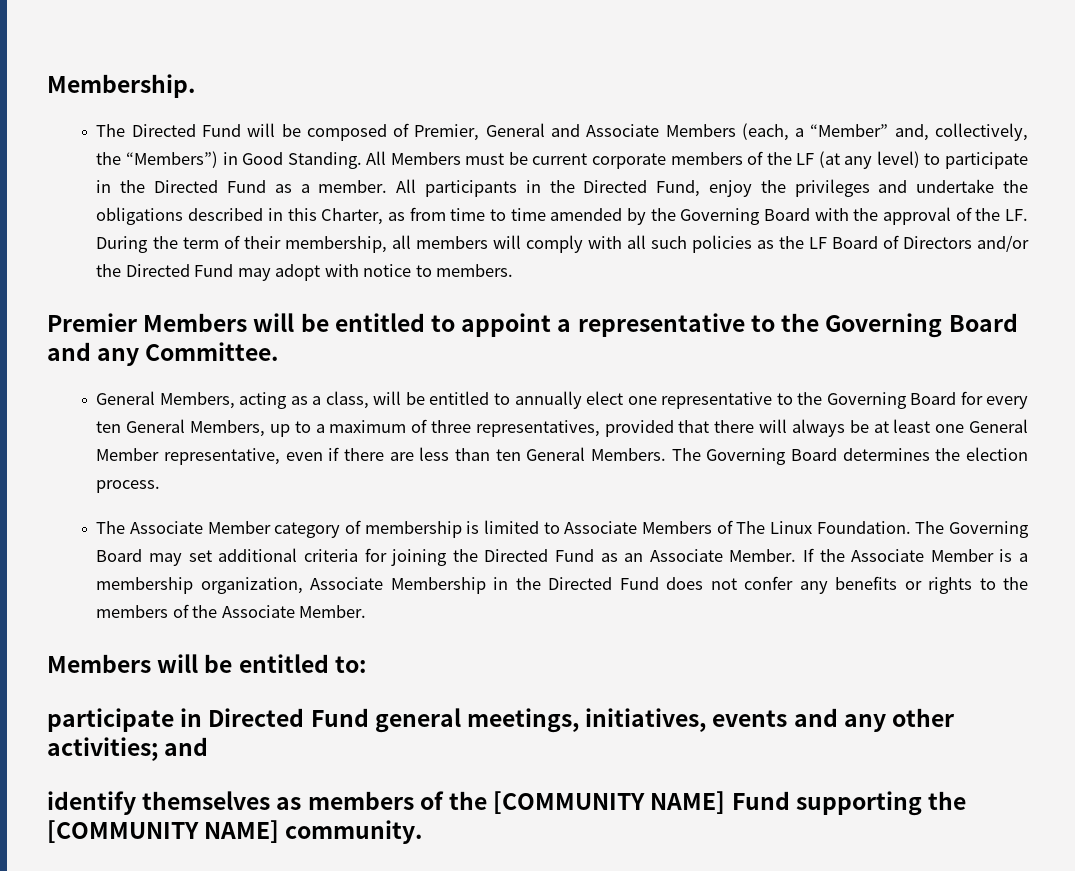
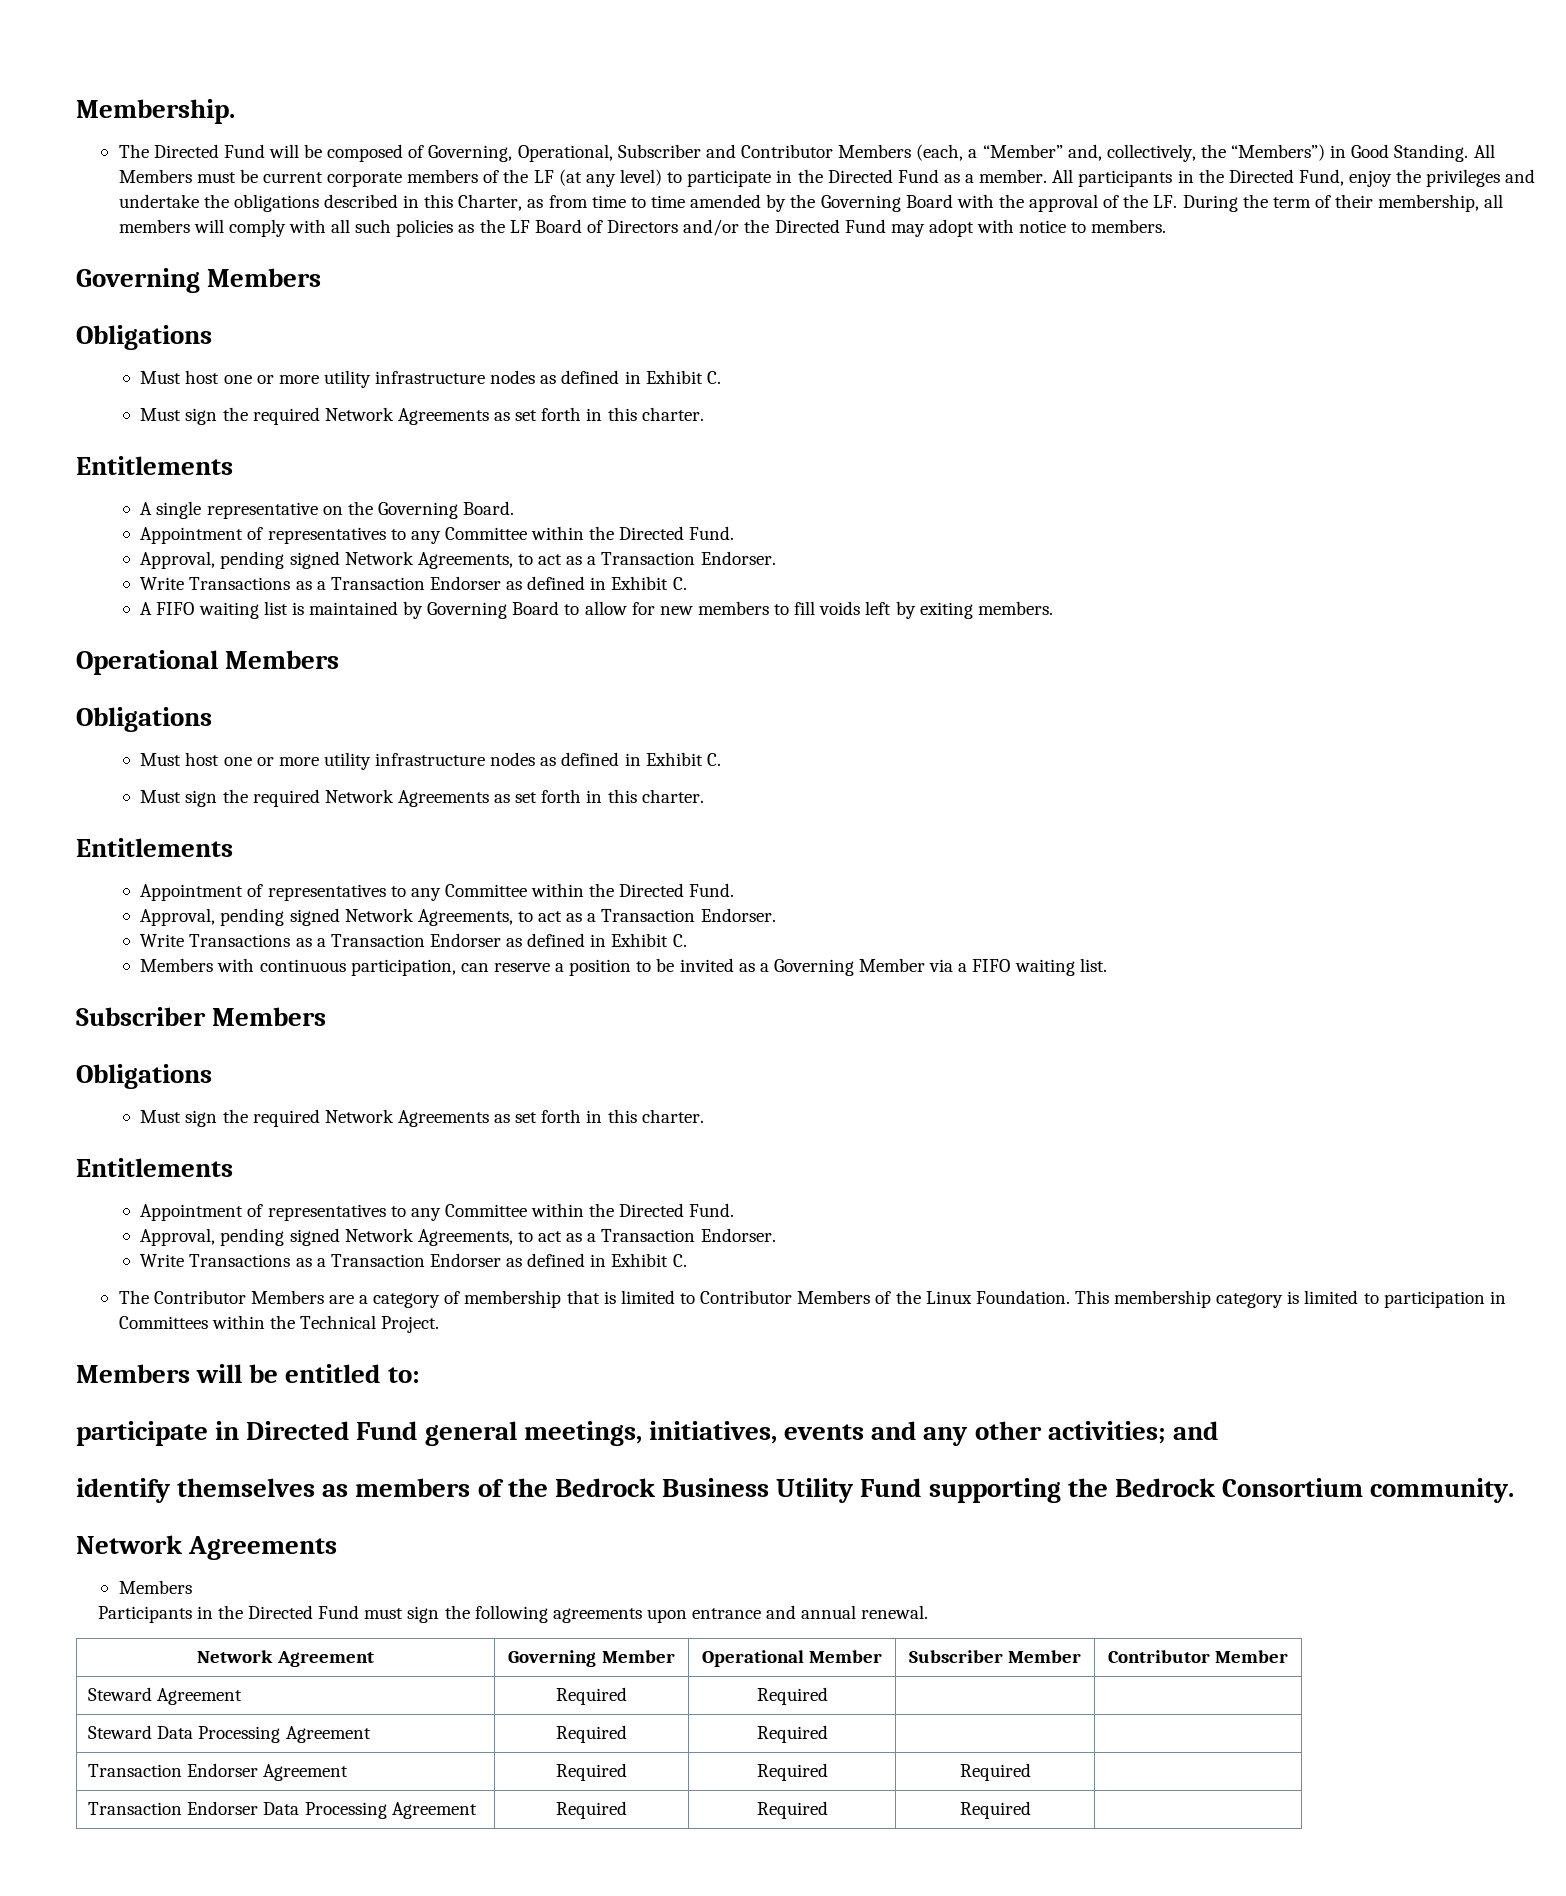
[414,123,660,141] Premier, General and Associate -> [428,144,834,162] Governing, Operational, Subscriber and Contributor
[47,313,1018,338] [47,342,279,366] [96,391,1028,409] [96,419,1029,437] [96,447,1028,465] [96,480,161,493] [96,521,271,534] Premier Members will be entitled to appoint a representative to the Governing Board and any Committee. // General Members, acting as a class, will be entitled to annually elect one representative to the Governing Board for every ten General Members, up to a maximum of three representatives, provided that there will always be at least one General Member representative, even if there are less than ten General Members. The Governing Board determines the election process. // The Associate Member -> [76,268,322,293] [76,325,212,350] [140,370,721,388] [140,407,704,425] [76,456,233,475] [140,501,515,519] [140,526,735,544] [140,551,776,569] [140,576,687,590] [140,601,1053,619] [76,650,340,675] [76,707,212,732] [140,752,721,770] [140,789,704,807] [76,838,233,857] [140,883,735,901] [140,908,776,926] [140,933,687,947] [140,958,1107,976] [76,1007,327,1026] [76,1064,212,1089] [140,1109,704,1127] [76,1158,233,1177] [140,1203,735,1221] [140,1228,776,1246] [140,1253,687,1267] [118,1290,369,1304] Governing Members // Obligations // Must host one or more utility infrastructure nodes as defined in Exhibit C. // Must sign the required Network Agreements as set forth in this charter. // Entitlements // A single representative on the Governing Board. // Appointment of representatives to any Committee within the Directed Fund. // Approval, pending signed Network Agreements, to act as a Transaction Endorser. // Write Transactions as a Transaction Endorser as defined in Exhibit C. // A FIFO waiting list is maintained by Governing Board to allow for new members to fill voids left by exiting members. // Operational Members // Obligations // Must host one or more utility infrastructure nodes as defined in Exhibit C. // Must sign the required Network Agreements as set forth in this charter. // Entitlements // Appointment of representatives to any Committee within the Directed Fund. // Approval, pending signed Network Agreements, to act as a Transaction Endorser. // Write Transactions as a Transaction Endorser as defined in Exhibit C. // Members with continuous participation, can reserve a position to be invited as a Governing Member via a FIFO waiting list. // Subscriber Members // Obligations // Must sign the required Network Agreements as set forth in this charter. // Entitlements // Appointment of representatives to any Committee within the Directed Fund. // Approval, pending signed Network Agreements, to act as a Transaction Endorser. // Write Transactions as a Transaction Endorser as defined in Exhibit C. // The Contributor Members are a
[466,520,638,534] is limited to Associate -> [566,1290,793,1304] that is limited to Contributor
[736,521,766,534] The -> [895,1290,921,1304] the
[915,521,1029,538] [96,548,1029,566] [96,576,1028,594] [96,604,367,618] The Governing Board may set additional criteria for joining the Directed Fund as an Associate Member. If the Associate Member is a membership organization, Associate Membership in the Directed Fund does not confer any benefits or rights to the members of the Associate Member. -> [1074,1290,1506,1308] [118,1315,440,1333] This membership category is limited to participation in Committees within the Technical Project.
[493,791,726,814] [COMMUNITY NAME] -> [554,1478,855,1503] Bedrock Business Utility
[47,820,280,843] [COMMUNITY NAME] -> [1114,1478,1364,1497] Bedrock Consortium
(423, 832) none -> [76,1535,338,1560] [118,1580,192,1594] [97,1605,929,1623] [197,1650,374,1667] [508,1650,675,1667] [701,1650,883,1667] [908,1650,1082,1663] [1107,1650,1289,1663] [88,1687,243,1705] [556,1687,627,1705] [756,1687,828,1705] [88,1725,371,1743] [556,1725,627,1743] [756,1725,828,1743] [88,1763,349,1781] [556,1763,627,1781] [756,1763,828,1781] [959,1763,1031,1781] [88,1801,477,1819] [556,1801,627,1819] [756,1801,828,1819] [959,1801,1031,1819] // Network Agreements // Members // Participants in the Directed Fund must sign the following agreements upon entrance and annual renewal. // Network Agreement | Governing Member | Operational Member | Subscriber Member | Contributor Member // Steward Agreement | Required | Required | | // Steward Data Processing Agreement | Required | Required | | // Transaction Endorser Agreement | Required | Required | Required | // Transaction Endorser Data Processing Agreement | Required | Required | Required |

